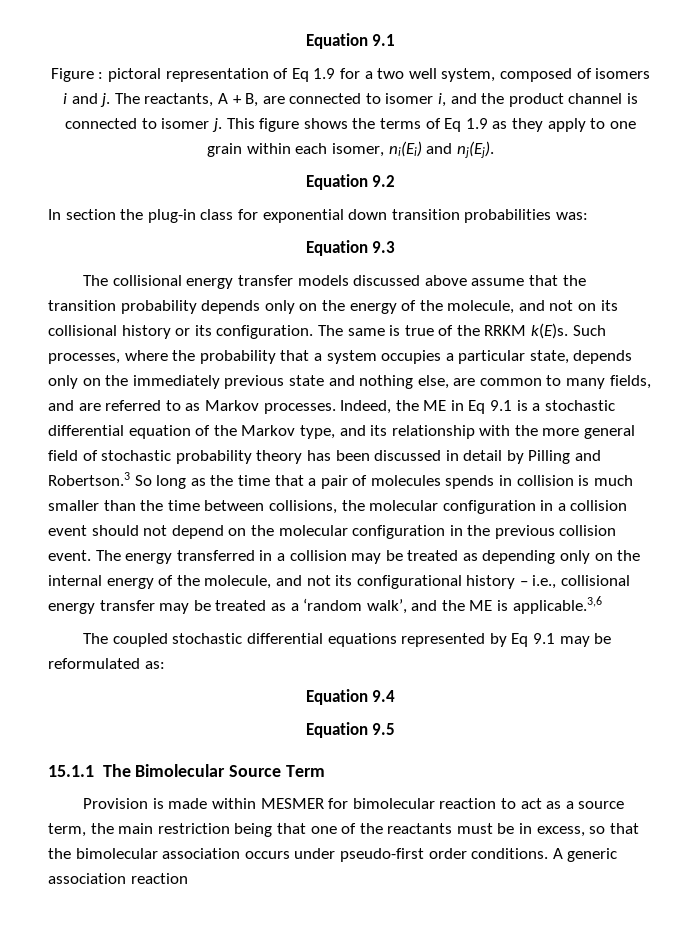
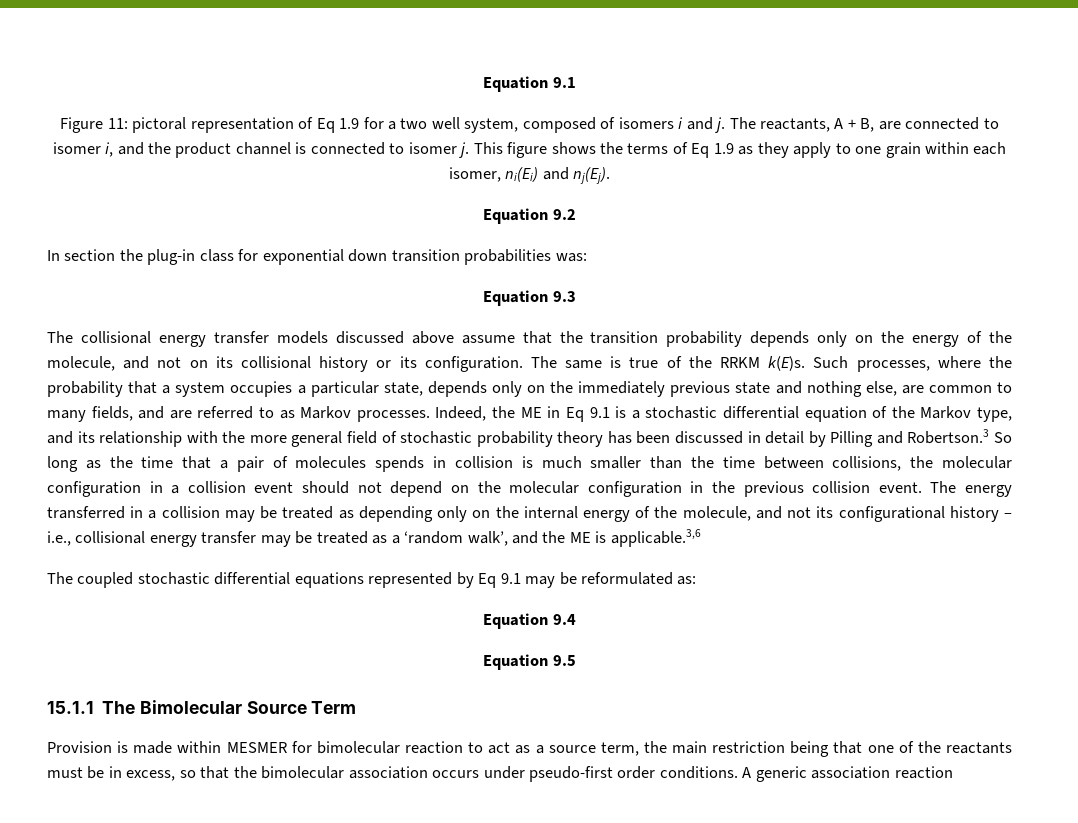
[98,72,104,79] : -> [107,118,128,129] 11:

